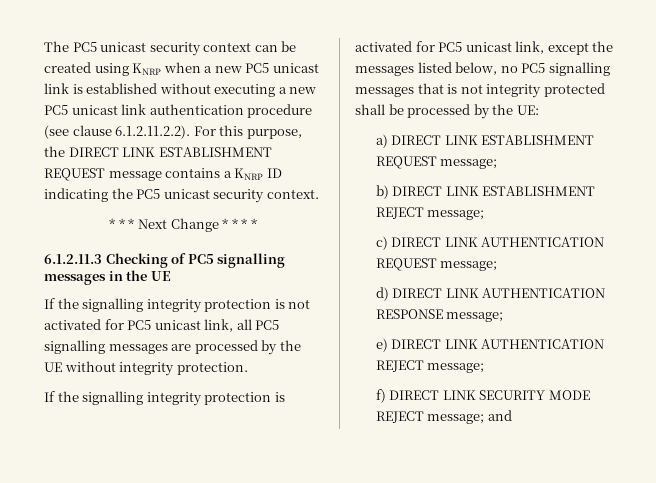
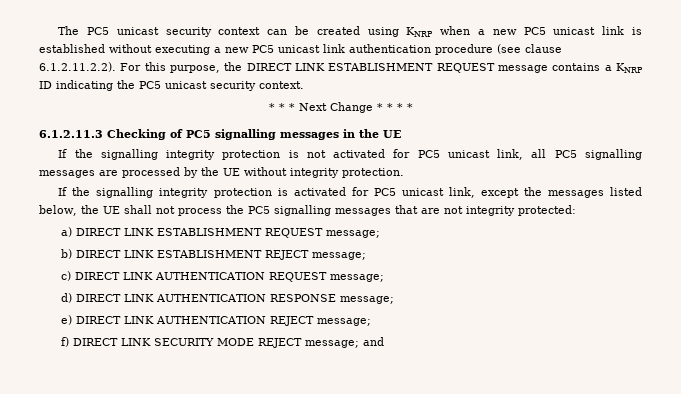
[500,66,518,73] no -> [80,205,244,216] the UE shall not process the
[447,84,458,94] is -> [420,208,440,214] are
[543,83,605,97] [355,104,539,119] protected shall be processed by the UE: -> [517,205,576,216] protected:

